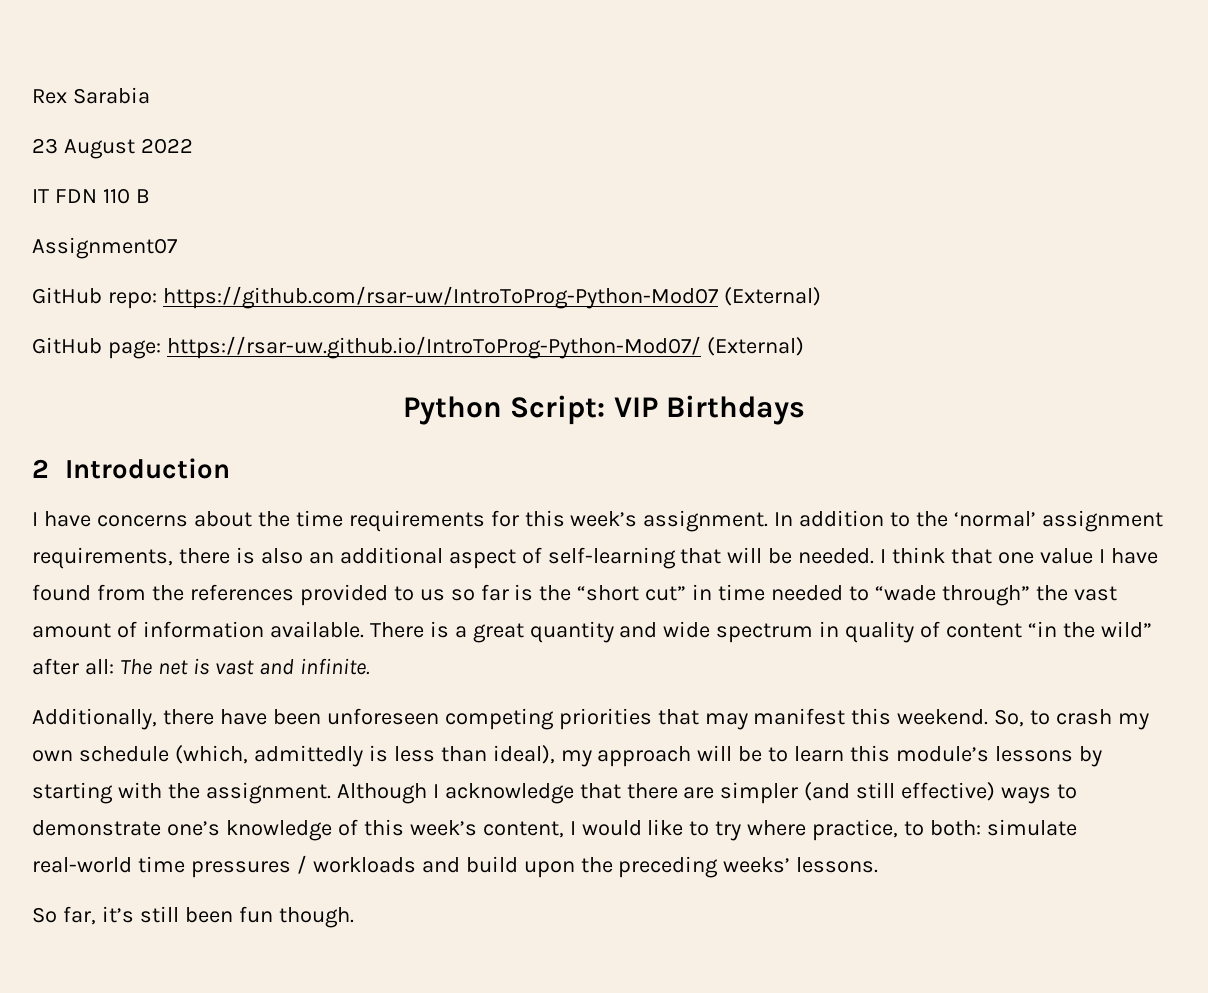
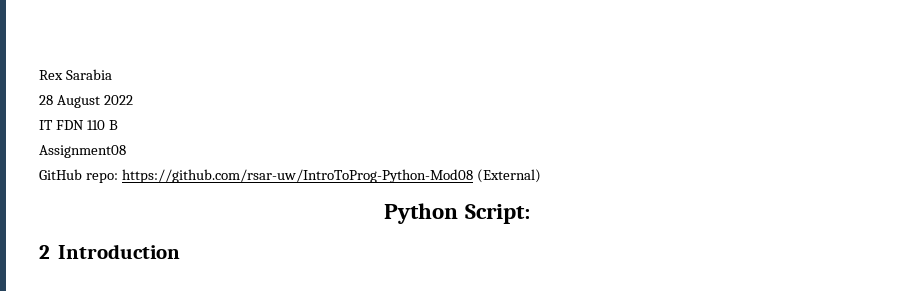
[32,138,58,154] 23 -> [39,95,53,105] 28
[32,237,177,259] Assignment07 -> [39,145,126,158] Assignment08
[162,286,821,309] [32,336,701,359] https://github.com/rsar-uw/IntroToProg-Python-Mod07 (External) // GitHub page: https://rsar-uw.github.io/IntroToProg-Python-Mod07/ -> [121,169,473,183] https://github.com/rsar-uw/IntroToProg-Python-Mod08
[613,395,805,425] VIP Birthdays -> (530, 214) none
[32,510,1164,532] [32,547,1158,569] [32,584,1117,606] [32,621,1152,643] [32,658,370,675] [32,708,1150,730] [32,745,1102,767] [32,782,1078,804] [32,819,1078,841] [32,855,879,878] [32,906,354,928] // I have concerns about the time requirements for this week’s assignment. In addition to the ‘normal’ assignment requirements, there is also an additional aspect of self-learning that will be needed. I think that one value I have found from the references provided to us so far is the “short cut” in time needed to “wade through” the vast amount of information available. There is a great quantity and wide spectrum in quality of content “in the wild” after all: The net is vast and infinite. // Additionally, there have been unforeseen competing priorities that may manifest this weekend. So, to crash my own schedule (which, admittedly is less than ideal), my approach will be to learn this module’s lessons by starting with the assignment. Although I acknowledge that there are simpler (and still effective) ways to demonstrate one’s knowledge of this week’s content, I would like to try where practice, to both: simulate real-world time pressures / workloads and build upon the preceding weeks’ lessons. // So far, it’s still been fun though. -> (180, 251) none

